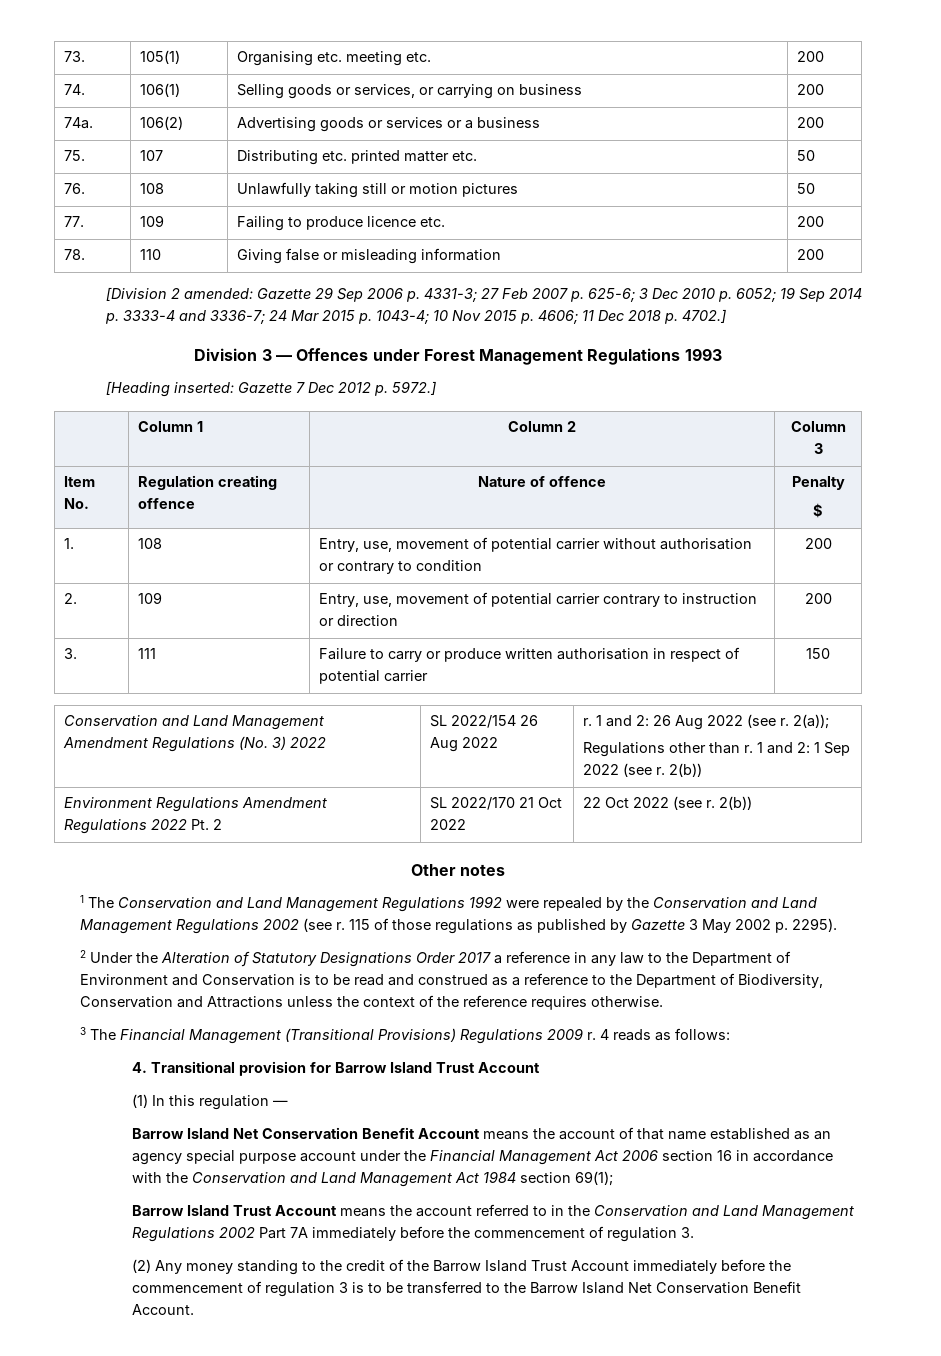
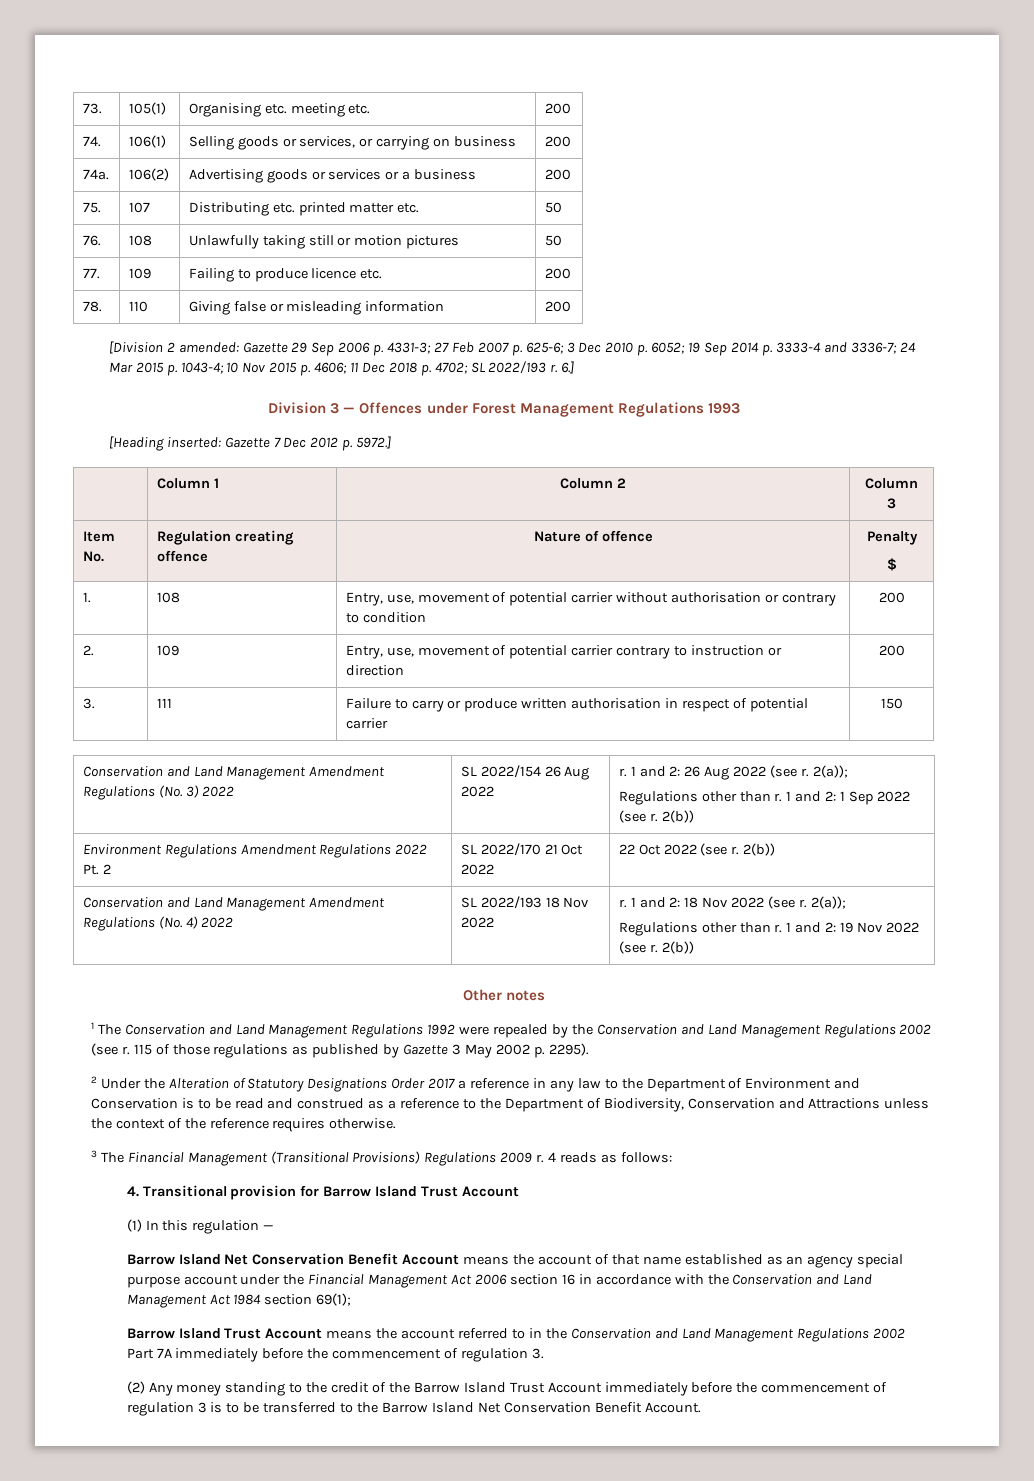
[681,309,726,323] 4702.] -> [434,361,575,374] 4702; SL 2022/193 r. 6.]
(753, 803) none -> [82,897,386,911] [82,916,234,931] [460,896,590,909] [460,917,494,928] [618,896,846,909] [618,922,919,936] [618,941,694,954] // Conservation and Land Management Amendment Regulations (No. 4) 2022 | SL 2022/193 18 Nov 2022 | r. 1 and 2: 18 Nov 2022 (see r. 2(a)); // Regulations other than r. 1 and 2: 19 Nov 2022 (see r. 2(b))

